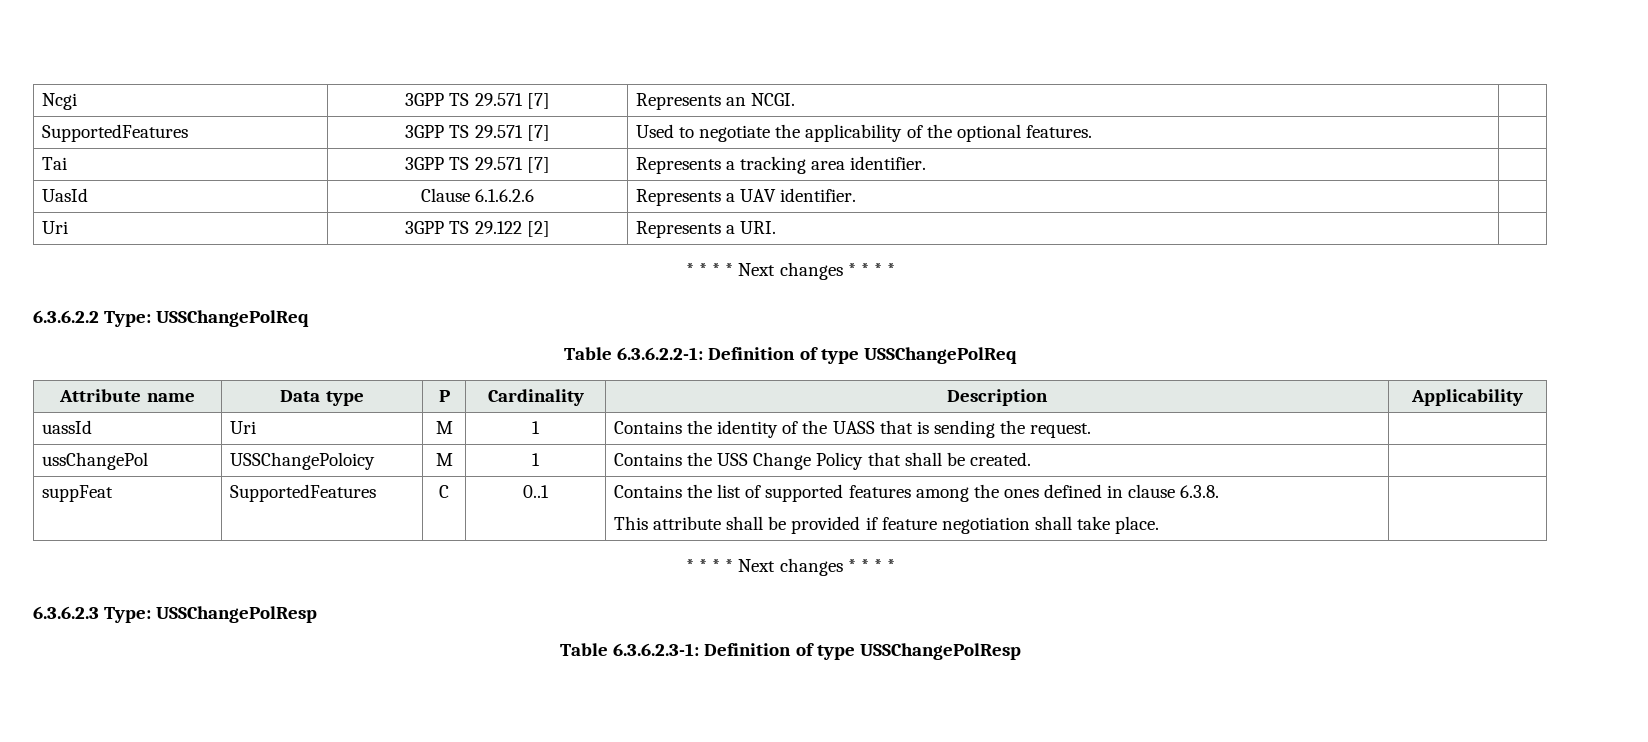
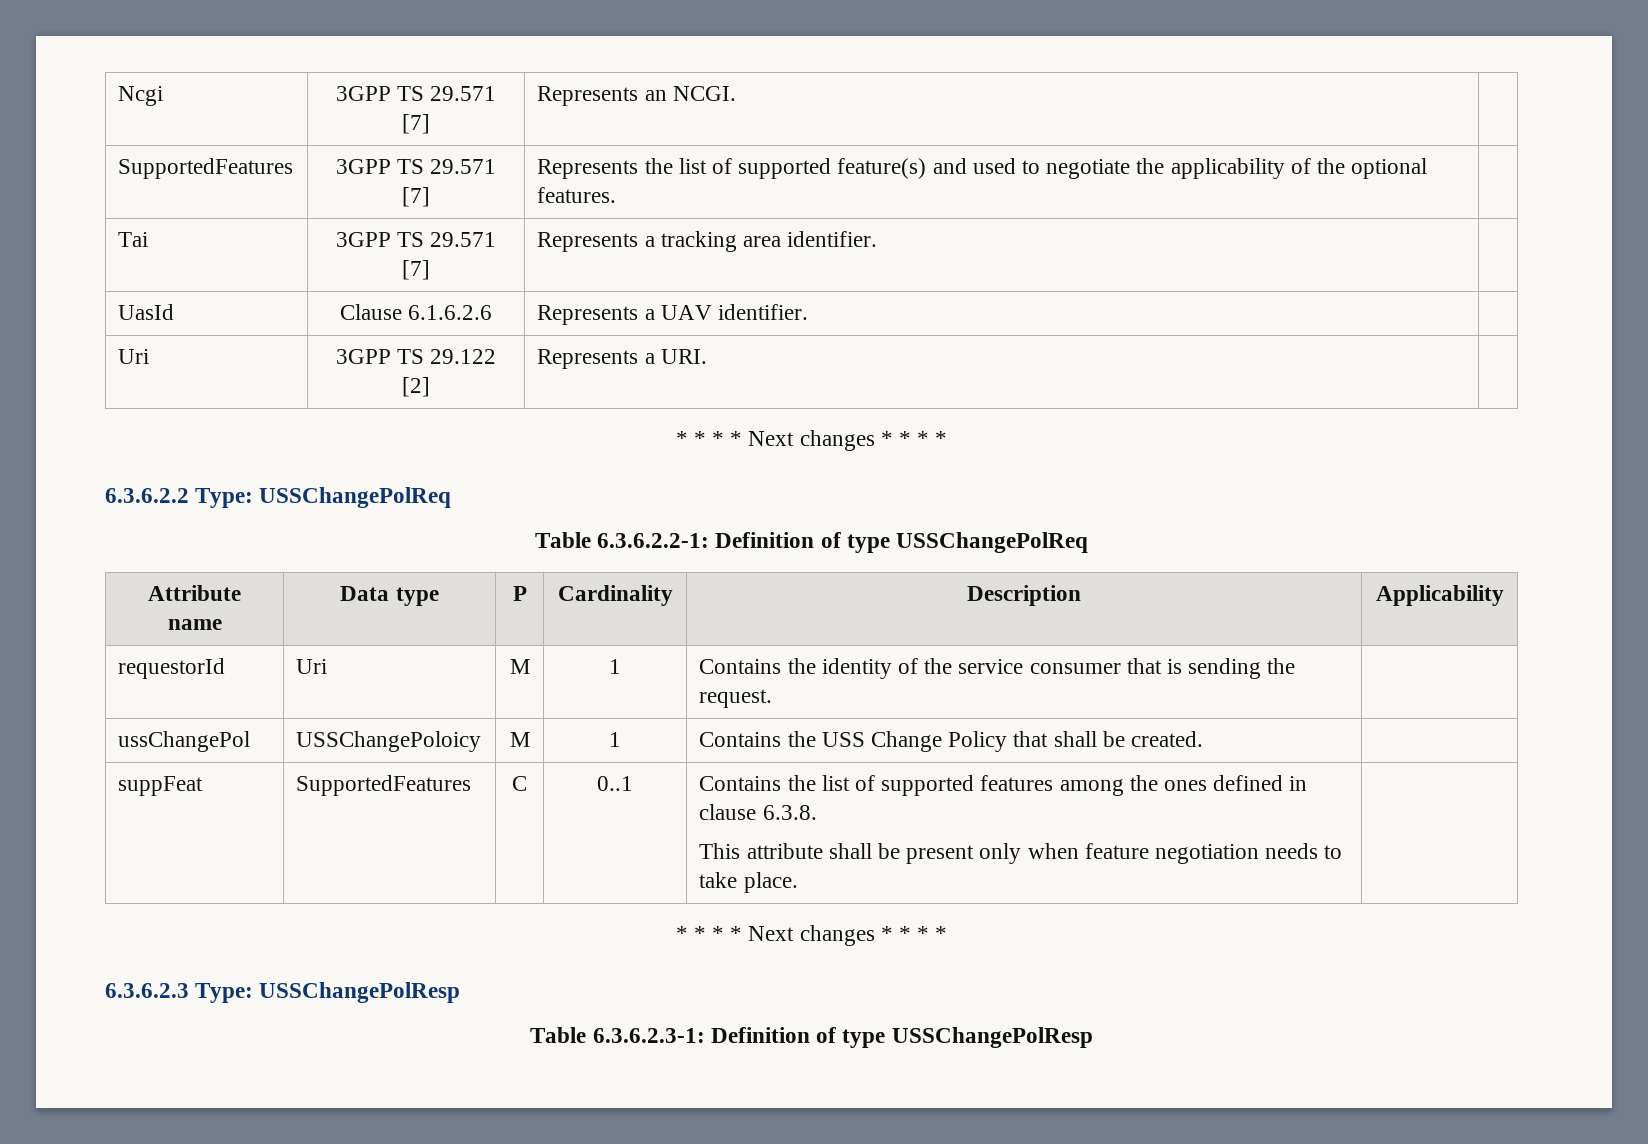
[635,124,674,138] Used -> [537,158,1016,179] Represents the list of supported feature(s) and used
[41,420,92,434] uassId -> [118,658,226,679] requestorId
[832,421,875,434] UASS -> [958,659,1121,674] service consumer
[791,516,1072,534] provided if feature negotiation shall -> [906,843,1343,864] present only when feature negotiation needs to

